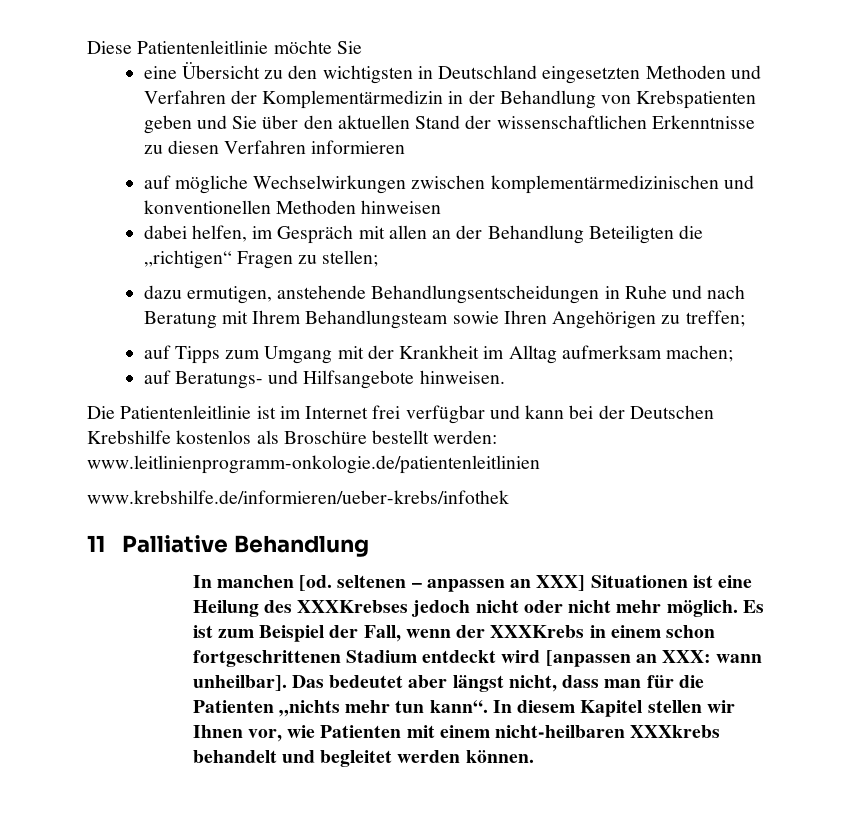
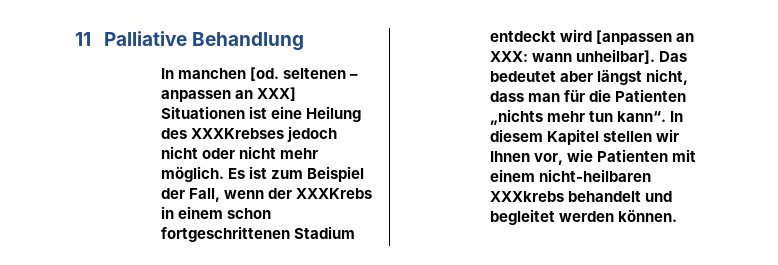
[87,40,362,54] [143,62,762,84] [143,90,757,109] [143,115,756,134] [143,140,406,154] [143,175,754,194] [143,200,442,214] [143,225,704,244] [143,250,379,269] [143,285,746,304] [143,310,745,329] [143,345,734,364] [143,370,505,389] [87,405,714,424] [87,430,498,444] [87,455,540,474] [87,490,509,504] Diese Patientenleitlinie möchte Sie // eine Übersicht zu den wichtigsten in Deutschland eingesetzten Methoden und Verfahren der Komplementärmedizin in der Behandlung von Krebspatienten geben und Sie über den aktuellen Stand der wissenschaftlichen Erkenntnisse zu diesen Verfahren informieren // auf mögliche Wechselwirkungen zwischen komplementärmedizinischen und konventionellen Methoden hinweisen // dabei helfen, im Gespräch mit allen an der Behandlung Beteiligten die „richtigen“ Fragen zu stellen; // dazu ermutigen, anstehende Behandlungsentscheidungen in Ruhe und nach Beratung mit Ihrem Behandlungsteam sowie Ihren Angehörigen zu treffen; // auf Tipps zum Umgang mit der Krankheit im Alltag aufmerksam machen; // auf Beratungs- und Hilfsangebote hinweisen. // Die Patientenleitlinie ist im Internet frei verfügbar und kann bei der Deutschen Krebshilfe kostenlos als Broschüre bestellt werden: www.leitlinienprogramm-onkologie.de/patientenleitlinien // www.krebshilfe.de/informieren/ueber-krebs/infothek // -> (75, 39) none

